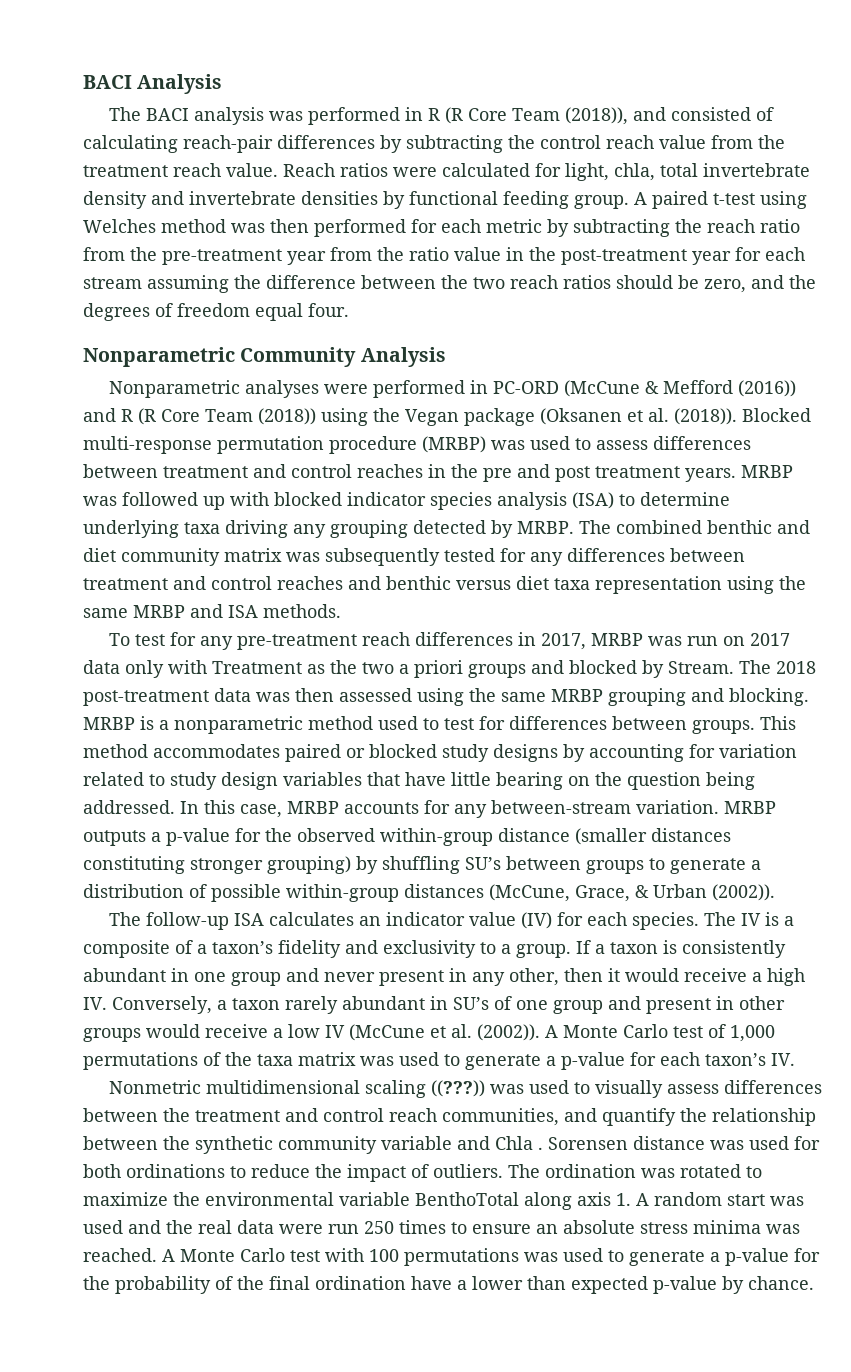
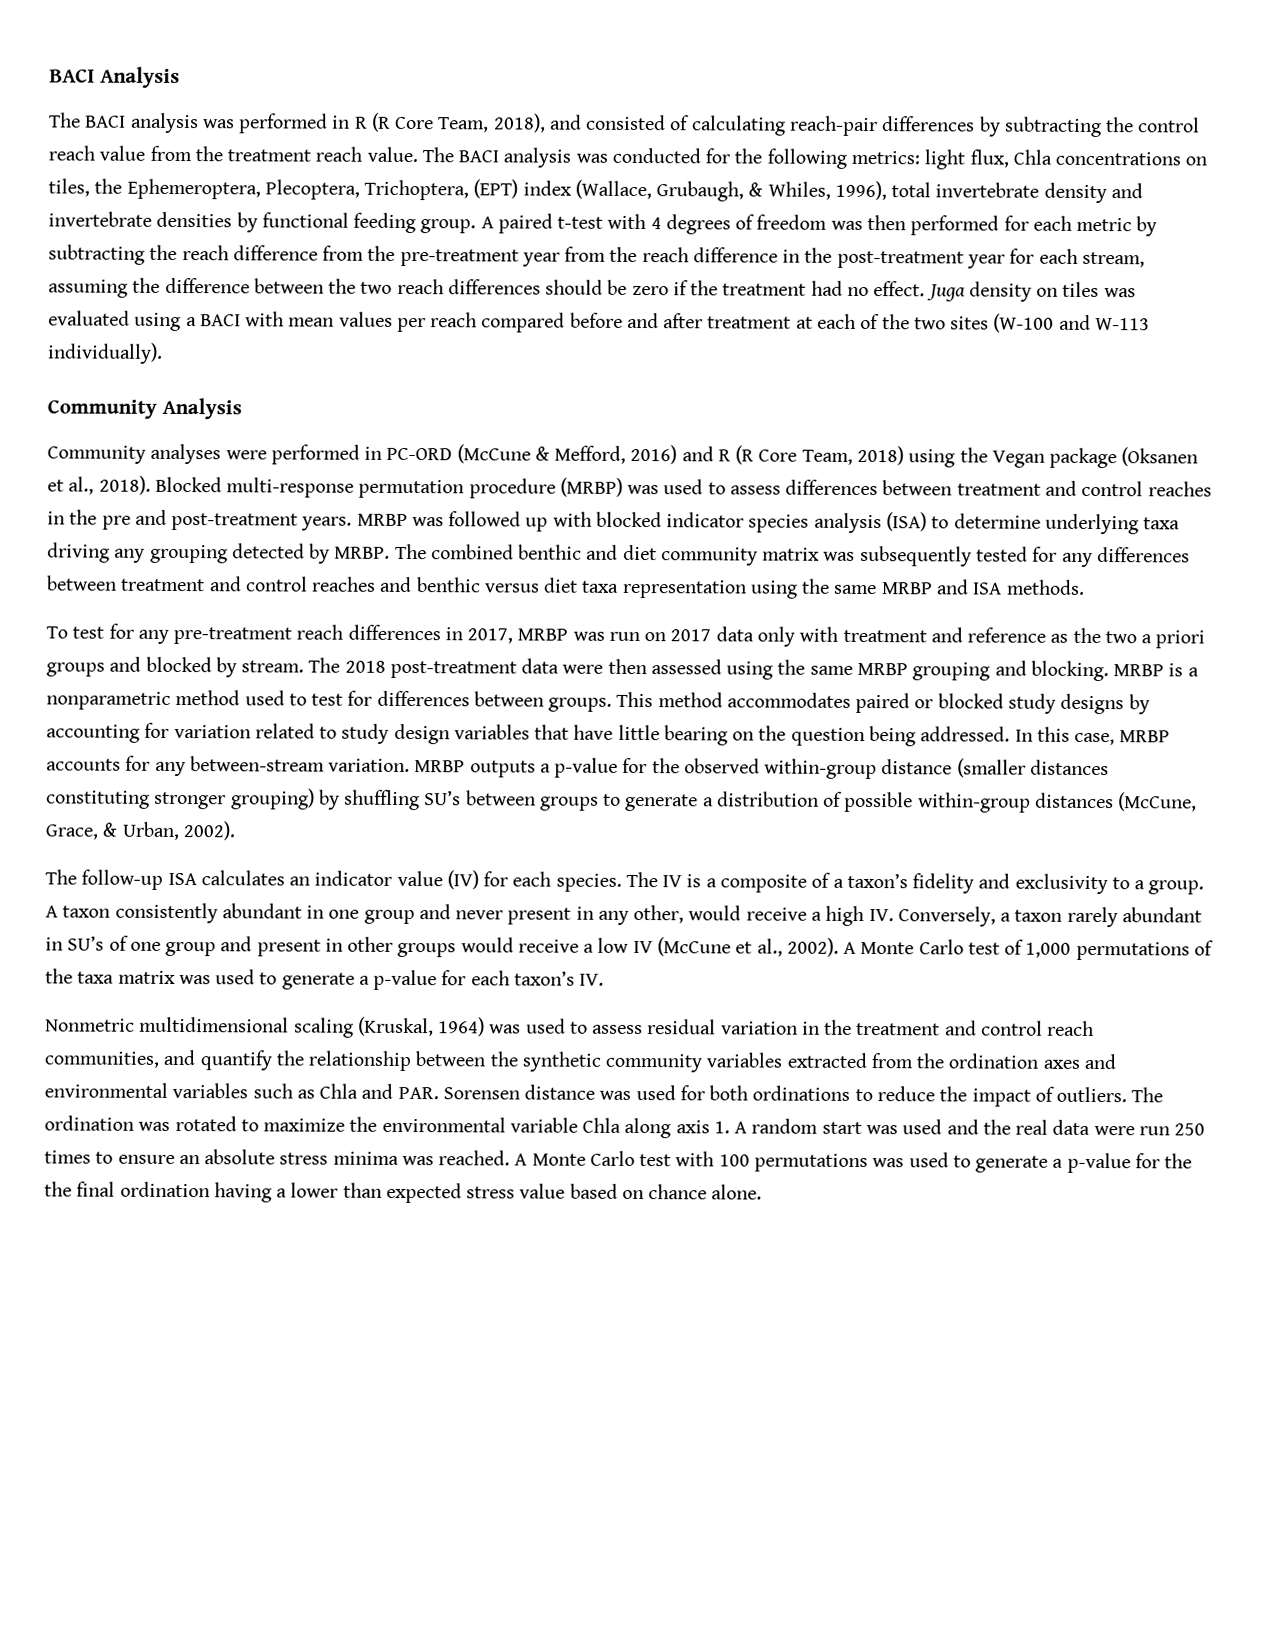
[512,107,629,125] Team (2018)), -> [438,113,546,133] Team, 2018),
[283,163,655,181] Reach ratios were calculated for light, chla, -> [421,147,1208,170] [48,178,887,202] The BACI analysis was conducted for the following metrics: light flux, Chla concentrations on tiles, the Ephemeroptera, Plecoptera, Trichoptera, (EPT) index (Wallace, Grubaugh, & Whiles, 1996),
[760,191,807,209] [83,219,226,233] using Welches method -> [607,213,828,235] with 4 degrees of freedom
[760,219,800,233] ratio -> [232,245,318,261] difference
[409,247,501,261] ratio value -> [641,247,778,263] reach difference
[83,277,142,289] stream -> [1081,251,1145,268] stream,
[563,275,611,289] ratios -> [447,279,541,295] differences
[704,275,816,293] [83,303,349,321] [83,347,235,367] zero, and the degrees of freedom equal four. // Nonparametric -> [631,280,1136,302] [48,310,1150,333] [47,342,163,364] zero if the treatment had no effect. Juga density on tiles was evaluated using a BACI with mean values per reach compared before and after treatment at each of the two sites (W-100 and W-113 individually). //
[109,380,241,398] Nonparametric -> [47,445,146,464] Community
[663,380,797,397] Mefford (2016)) -> [554,444,678,465] Mefford, 2016)
[205,408,316,425] Team (2018)) -> [801,445,904,466] Team, 2018)
[648,408,737,425] al. (2018)). -> [68,475,151,495] al., 2018).
[555,466,680,482] post treatment -> [171,512,299,531] post-treatment
[212,661,302,674] Treatment -> [842,627,1047,643] treatment and reference
[668,661,734,674] Stream. -> [241,660,305,673] stream.
[256,692,290,702] was -> [562,664,604,674] were
[653,884,775,901] Urban (2002)). -> [121,821,236,841] Urban, 2002).
[576,940,677,954] If a taxon is -> [45,905,111,918] A taxon
[564,968,620,982] then it -> (685, 914) none
[451,1024,540,1041] al. (2002)). -> [756,937,839,957] al., 2002).
[431,1080,823,1098] [83,1108,158,1122] ((???)) was used to visually assess differences between -> [357,1016,820,1037] (Kruskal, 1964) was used to assess residual variation in
[381,1136,543,1150] variable and Chla . -> [706,1052,1116,1070] [44,1082,439,1100] variables extracted from the ordination axes and environmental variables such as Chla and PAR.
[415,1192,519,1206] BenthoTotal -> [582,1117,622,1133] Chla
[115,1276,233,1294] probability of -> (1193, 1161) none
[411,1276,452,1290] have -> [213,1182,272,1203] having
[653,1276,814,1294] p-value by chance. -> [466,1183,763,1200] stress value based on chance alone.

